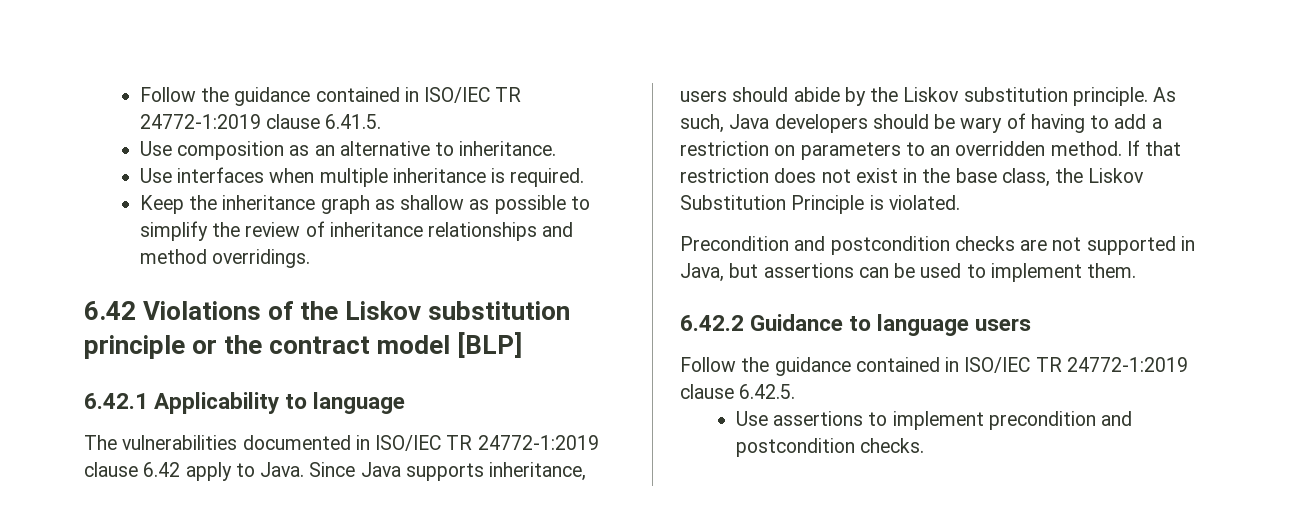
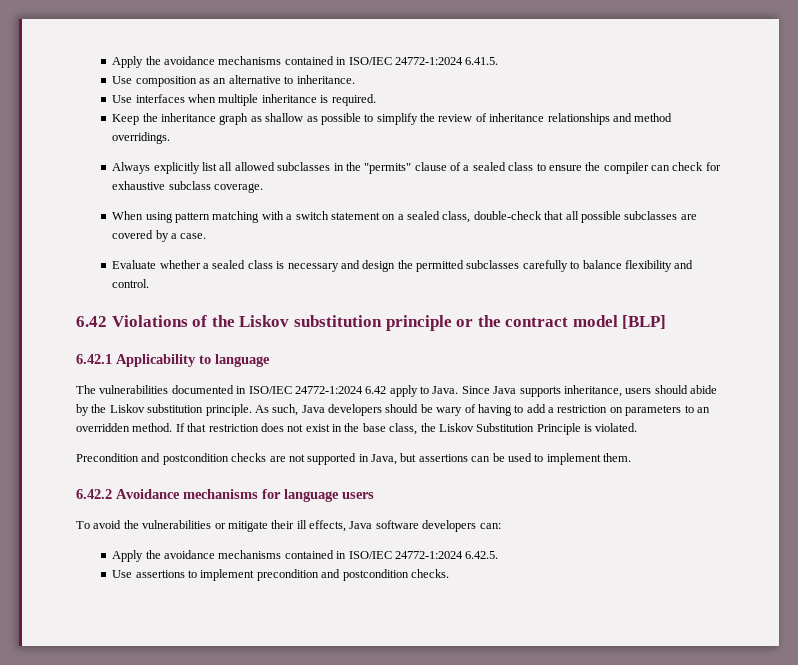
[139,87,522,106] [139,114,320,129] Follow the guidance contained in ISO/IEC TR 24772-1:2019 clause -> [112,56,463,68] Apply the avoidance mechanisms contained in ISO/IEC 24772-1:2024
(310, 258) none -> [112,162,721,174] [112,181,264,193] [112,211,697,223] [112,230,207,242] [112,260,694,272] [112,279,150,288] // Always explicitly list all allowed subclasses in the "permits" clause of a sealed class to ensure the compiler can check for exhaustive subclass coverage. // When using pattern matching with a switch statement on a sealed class, double-check that all possible subclasses are covered by a case. // Evaluate whether a sealed class is necessary and design the permitted subclasses carefully to balance flexibility and control.
[446,435,599,450] [84,462,138,477] TR 24772-1:2019 clause -> [294,386,363,394] 24772-1:2024
[750,314,872,331] Guidance to -> [116,489,281,499] Avoidance mechanisms for
[680,357,1188,376] [680,384,734,399] Follow the guidance contained in ISO/IEC TR 24772-1:2019 clause -> [76,520,501,532] [112,550,463,562] To avoid the vulnerabilities or mitigate their ill effects, Java software developers can: // Apply the avoidance mechanisms contained in ISO/IEC 24772-1:2024

